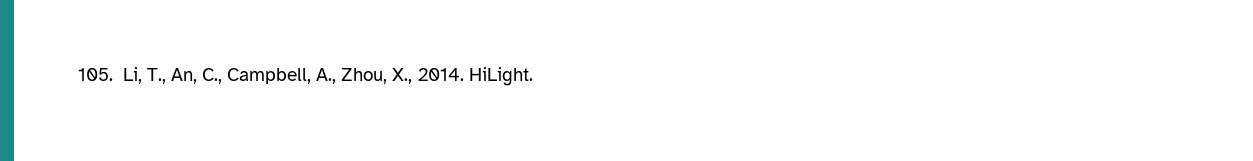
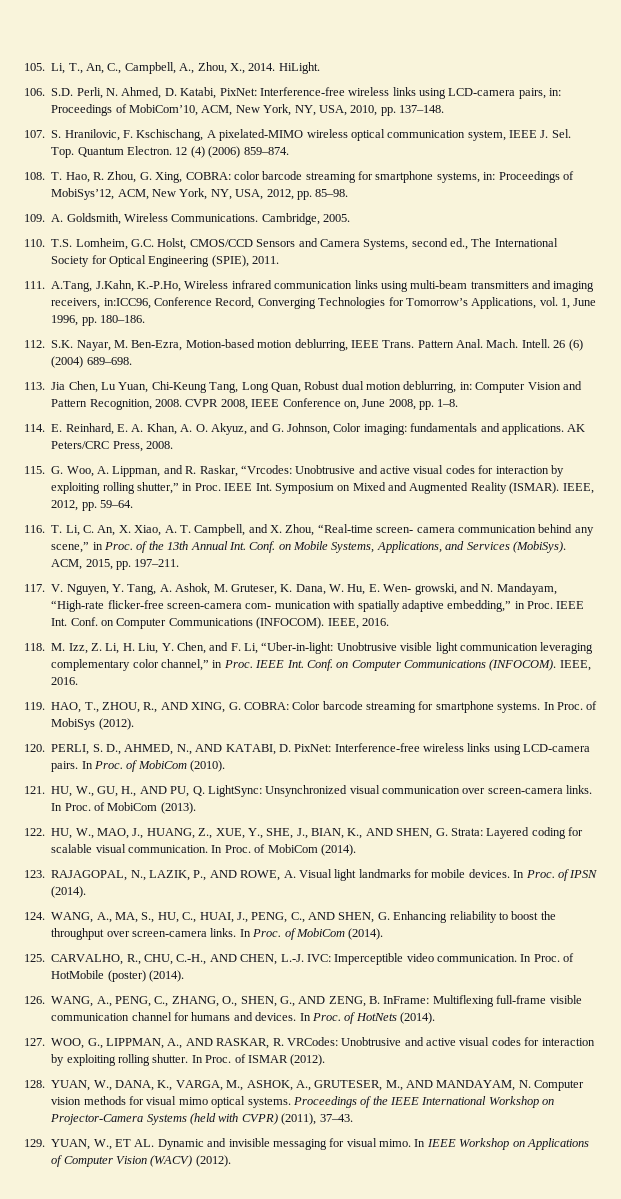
(533, 76) none -> [24,87,562,99] [51,104,444,116] [24,129,571,141] [51,146,289,158] [24,171,574,183] [51,188,349,200] [24,213,351,225] [24,238,558,250] [51,255,280,267] [24,280,595,292] [51,297,597,309] [51,315,145,326] [24,339,583,351] [51,356,132,368] [24,381,582,393] [51,398,459,410] [24,423,586,435] [51,441,173,452] [24,465,564,477] [51,482,594,494] [51,500,133,511] [24,524,594,536] [51,541,566,553] [51,559,180,570] [24,583,557,595] [51,600,585,612] [51,617,389,629] [24,642,594,654] [51,659,591,671] [51,677,79,685] [24,701,598,713] [51,718,134,730] [24,743,591,755] [51,760,226,772] [24,785,593,797] [51,802,196,814] [24,827,583,839] [51,844,356,856] [24,869,598,881] [51,886,87,898] [24,911,556,923] [51,928,384,940] [24,953,575,965] [51,970,184,982] [24,995,582,1007] [51,1012,435,1024] [24,1037,595,1049] [51,1054,326,1066] [24,1080,585,1091] [51,1096,555,1108] [50,1113,353,1125] [24,1138,589,1150] [51,1155,231,1167] // 106. S.D. Perli, N. Ahmed, D. Katabi, PixNet: Interference-free wireless links using LCD-camera pairs, in: Proceedings of MobiCom’10, ACM, New York, NY, USA, 2010, pp. 137–148. // 107. S. Hranilovic, F. Kschischang, A pixelated-MIMO wireless optical communication system, IEEE J. Sel. Top. Quantum Electron. 12 (4) (2006) 859–874. // 108. T. Hao, R. Zhou, G. Xing, COBRA: color barcode streaming for smartphone systems, in: Proceedings of MobiSys’12, ACM, New York, NY, USA, 2012, pp. 85–98. // 109. A. Goldsmith, Wireless Communications. Cambridge, 2005. // 110. T.S. Lomheim, G.C. Holst, CMOS/CCD Sensors and Camera Systems, second ed., The International Society for Optical Engineering (SPIE), 2011. // 111. A.Tang, J.Kahn, K.-P.Ho, Wireless infrared communication links using multi-beam transmitters and imaging receivers, in:ICC96, Conference Record, Converging Technologies for Tomorrow’s Applications, vol. 1, June 1996, pp. 180–186. // 112. S.K. Nayar, M. Ben-Ezra, Motion-based motion deblurring, IEEE Trans. Pattern Anal. Mach. Intell. 26 (6) (2004) 689–698. // 113. Jia Chen, Lu Yuan, Chi-Keung Tang, Long Quan, Robust dual motion deblurring, in: Computer Vision and Pattern Recognition, 2008. CVPR 2008, IEEE Conference on, June 2008, pp. 1–8. // 114. E. Reinhard, E. A. Khan, A. O. Akyuz, and G. Johnson, Color imaging: fundamentals and applications. AK Peters/CRC Press, 2008. // 115. G. Woo, A. Lippman, and R. Raskar, “Vrcodes: Unobtrusive and active visual codes for interaction by exploiting rolling shutter,” in Proc. IEEE Int. Symposium on Mixed and Augmented Reality (ISMAR). IEEE, 2012, pp. 59–64. // 116. T. Li, C. An, X. Xiao, A. T. Campbell, and X. Zhou, “Real-time screen- camera communication behind any scene,” in Proc. of the 13th Annual Int. Conf. on Mobile Systems, Applications, and Services (MobiSys). ACM, 2015, pp. 197–211. // 117. V. Nguyen, Y. Tang, A. Ashok, M. Gruteser, K. Dana, W. Hu, E. Wen- growski, and N. Mandayam, “High-rate flicker-free screen-camera com- munication with spatially adaptive embedding,” in Proc. IEEE Int. Conf. on Computer Communications (INFOCOM). IEEE, 2016. // 118. M. Izz, Z. Li, H. Liu, Y. Chen, and F. Li, “Uber-in-light: Unobtrusive visible light communication leveraging complementary color channel,” in Proc. IEEE Int. Conf. on Computer Communications (INFOCOM). IEEE, 2016. // 119. HAO, T., ZHOU, R., AND XING, G. COBRA: Color barcode streaming for smartphone systems. In Proc. of MobiSys (2012). // 120. PERLI, S. D., AHMED, N., AND KATABI, D. PixNet: Interference-free wireless links using LCD-camera pairs. In Proc. of MobiCom (2010). // 121. HU, W., GU, H., AND PU, Q. LightSync: Unsynchronized visual communication over screen-camera links. In Proc. of MobiCom (2013). // 122. HU, W., MAO, J., HUANG, Z., XUE, Y., SHE, J., BIAN, K., AND SHEN, G. Strata: Layered coding for scalable visual communication. In Proc. of MobiCom (2014). // 123. RAJAGOPAL, N., LAZIK, P., AND ROWE, A. Visual light landmarks for mobile devices. In Proc. of IPSN (2014). // 124. WANG, A., MA, S., HU, C., HUAI, J., PENG, C., AND SHEN, G. Enhancing reliability to boost the throughput over screen-camera links. In Proc. of MobiCom (2014). // 125. CARVALHO, R., CHU, C.-H., AND CHEN, L.-J. IVC: Imperceptible video communication. In Proc. of HotMobile (poster) (2014). // 126. WANG, A., PENG, C., ZHANG, O., SHEN, G., AND ZENG, B. InFrame: Multiflexing full-frame visible communication channel for humans and devices. In Proc. of HotNets (2014). // 127. WOO, G., LIPPMAN, A., AND RASKAR, R. VRCodes: Unobtrusive and active visual codes for interaction by exploiting rolling shutter. In Proc. of ISMAR (2012). // 128. YUAN, W., DANA, K., VARGA, M., ASHOK, A., GRUTESER, M., AND MANDAYAM, N. Computer vision methods for visual mimo optical systems. Proceedings of the IEEE International Workshop on Projector-Camera Systems (held with CVPR) (2011), 37–43. // 129. YUAN, W., ET AL. Dynamic and invisible messaging for visual mimo. In IEEE Workshop on Applications of Computer Vision (WACV) (2012).

